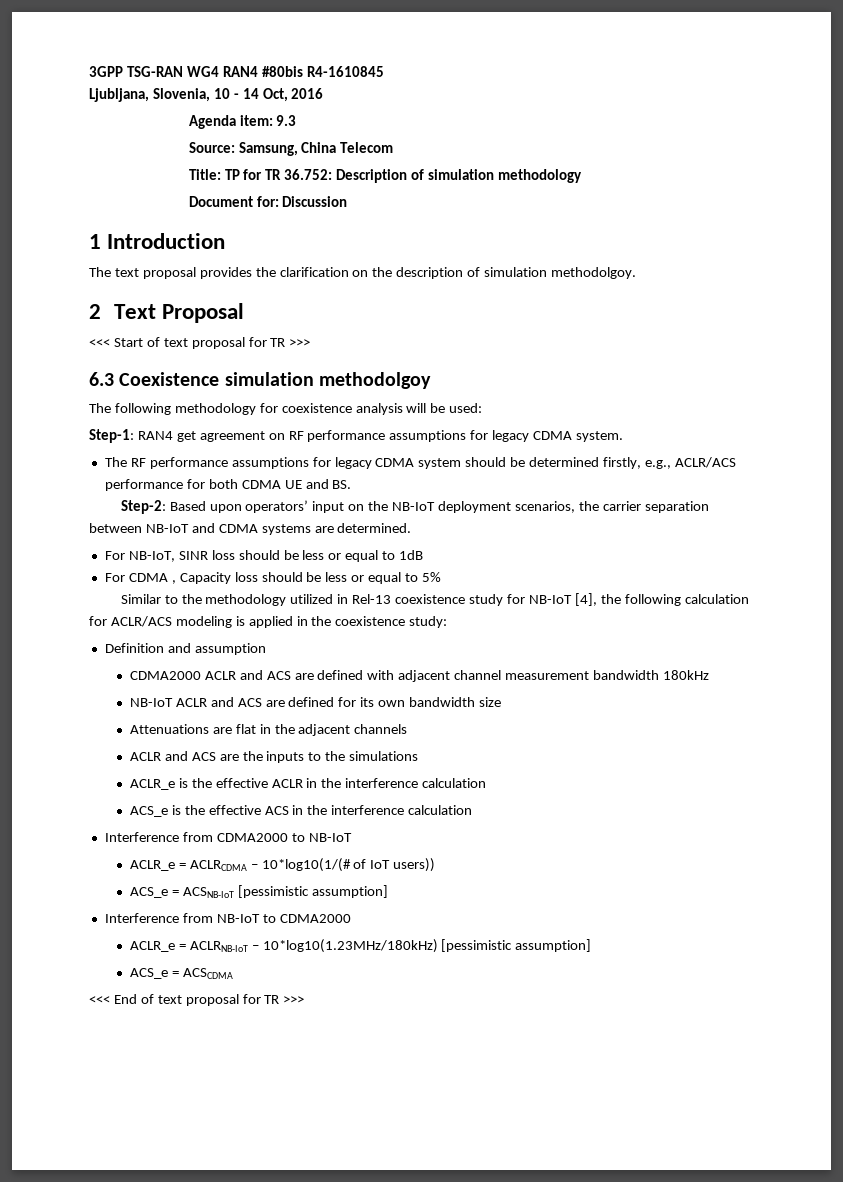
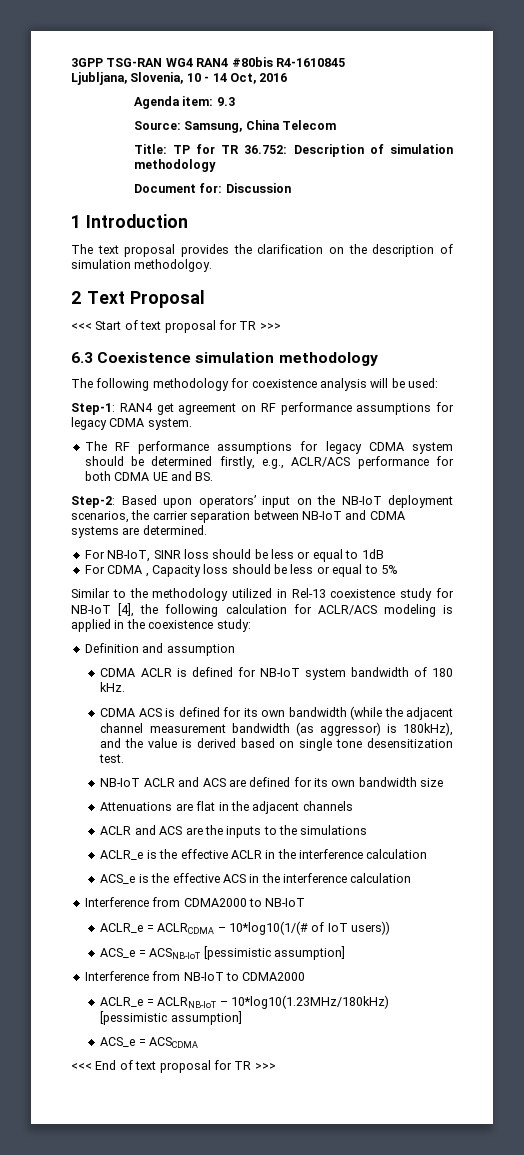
[318,372,431,389] methodolgoy -> [278,352,378,366] methodology
[129,670,709,682] CDMA2000 ACLR and ACS are defined with adjacent channel measurement bandwidth 180kHz -> [100,667,453,680] [100,682,126,692] [100,706,453,720] [100,722,453,736] [100,738,453,751] [99,754,125,763] CDMA ACLR is defined for NB-IoT system bandwidth of 180 kHz. // CDMA ACS is defined for its own bandwidth (while the adjacent channel measurement bandwidth (as aggressor) is 180kHz), and the value is derived based on single tone desensitization test.

